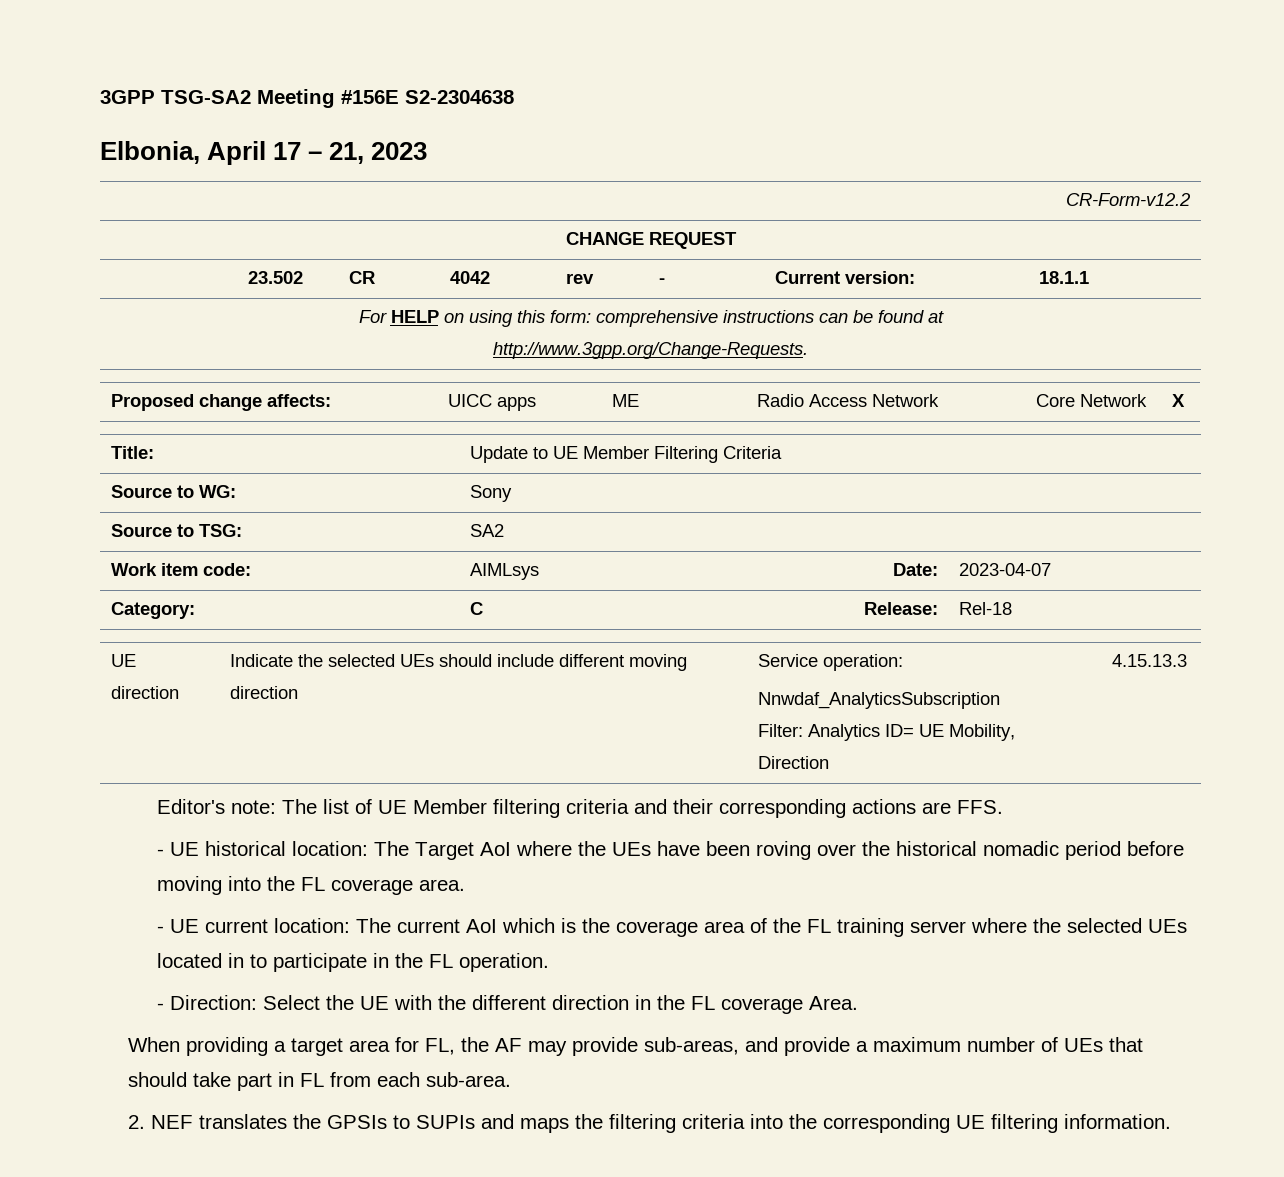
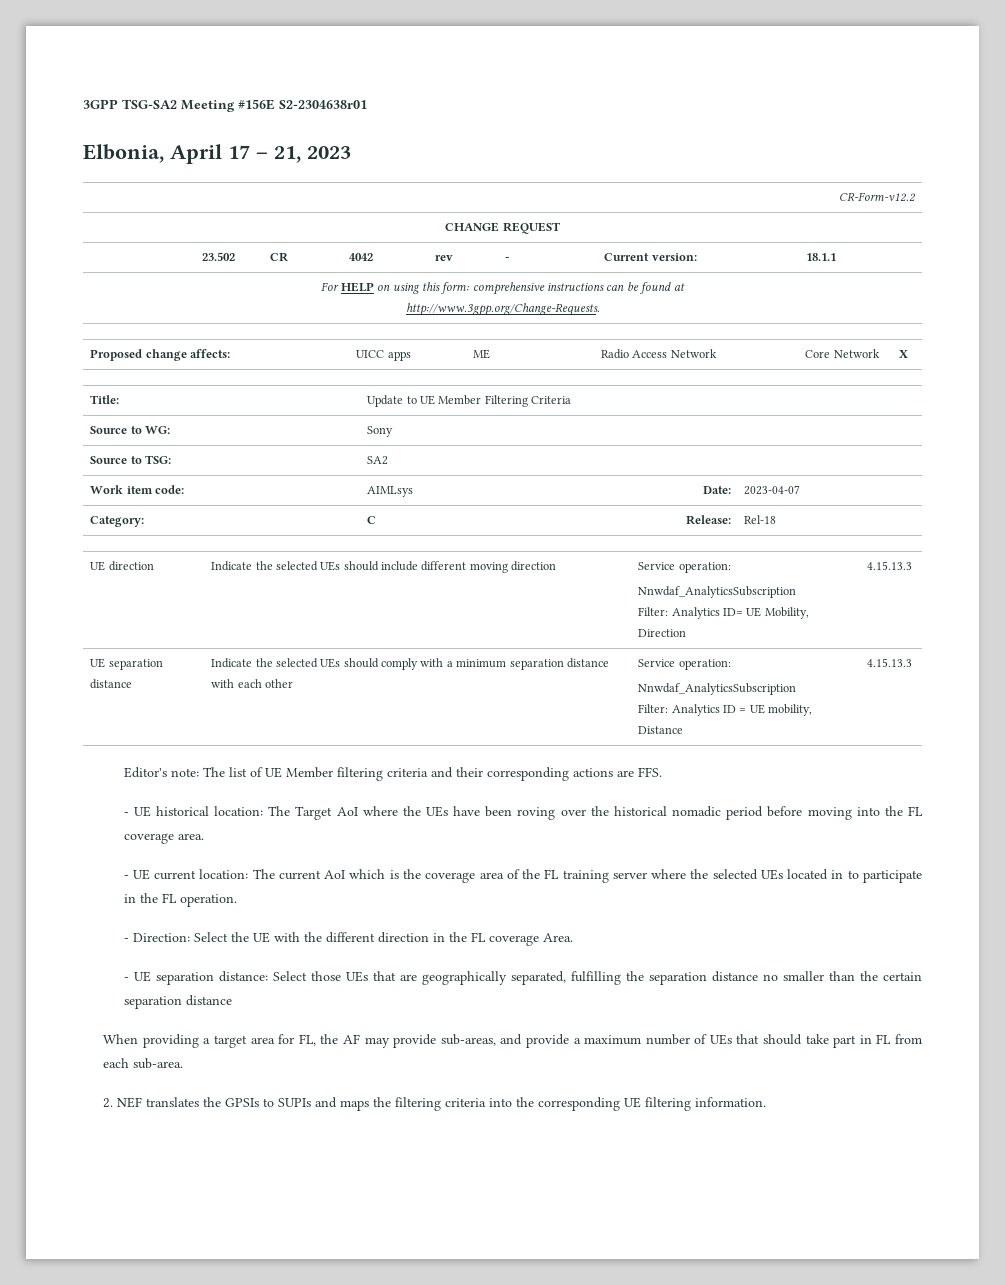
[405,90,514,104] S2-2304638 -> [279,100,367,109] S2-2304638r01
(1188, 660) none -> [90,658,163,670] [90,679,133,689] [211,658,609,670] [211,679,293,688] [638,659,731,670] [638,683,797,695] [638,704,813,716] [638,726,684,734] [867,658,913,667] // UE separation distance | Indicate the selected UEs should comply with a minimum separation distance with each other | Service operation: // Nnwdaf_AnalyticsSubscription // Filter: Analytics ID = UE mobility, Distance | 4.15.13.3
(858, 1003) none -> [123,971,922,985] [123,995,232,1009] // - UE separation distance: Select those UEs that are geographically separated, fulfilling the separation distance no smaller than the certain separation distance

